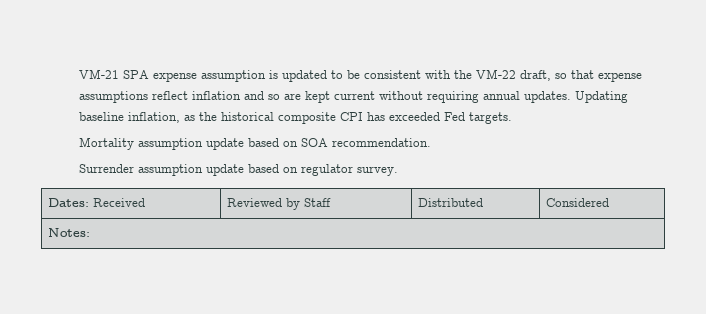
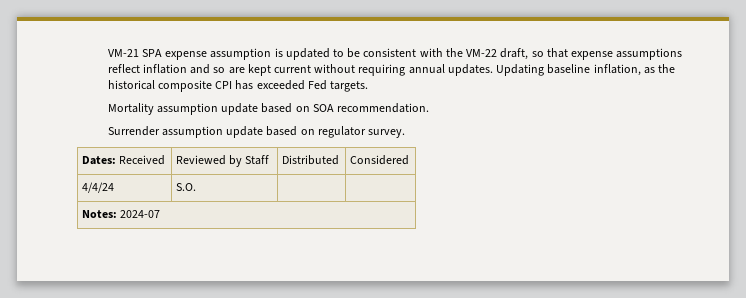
(610, 202) none -> [81,182,114,193] [175,183,196,191] // 4/4/24 | S.O. | |
(91, 232) none -> [120,210,161,218] 2024-07

